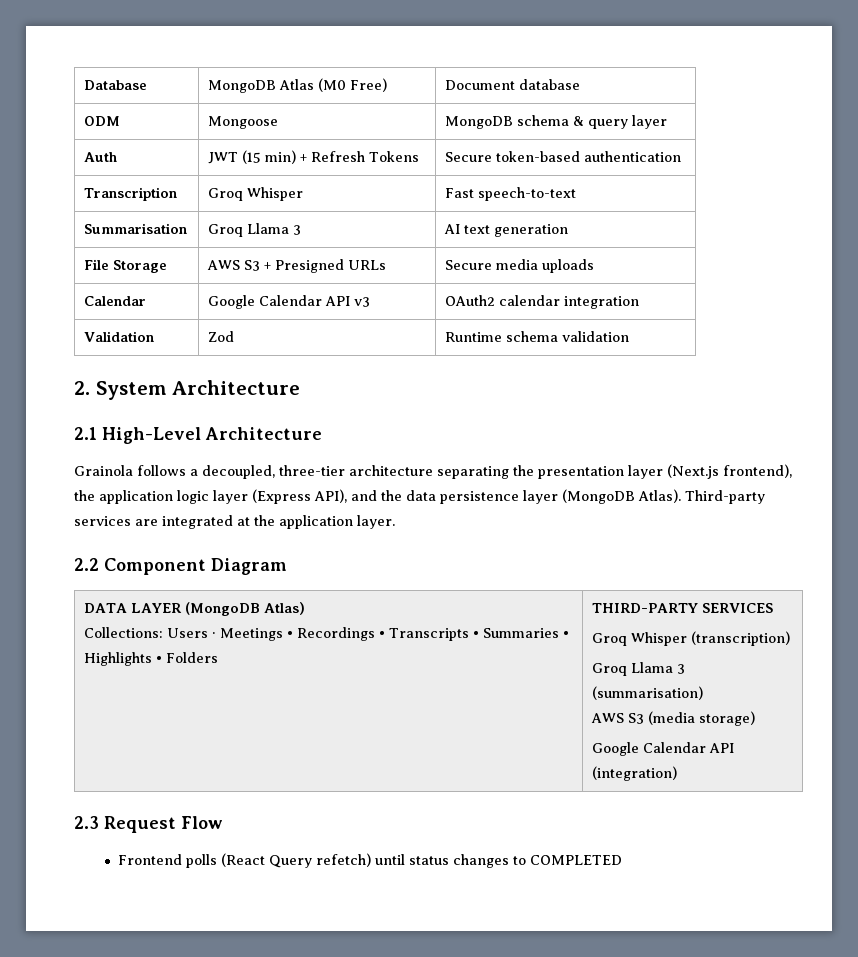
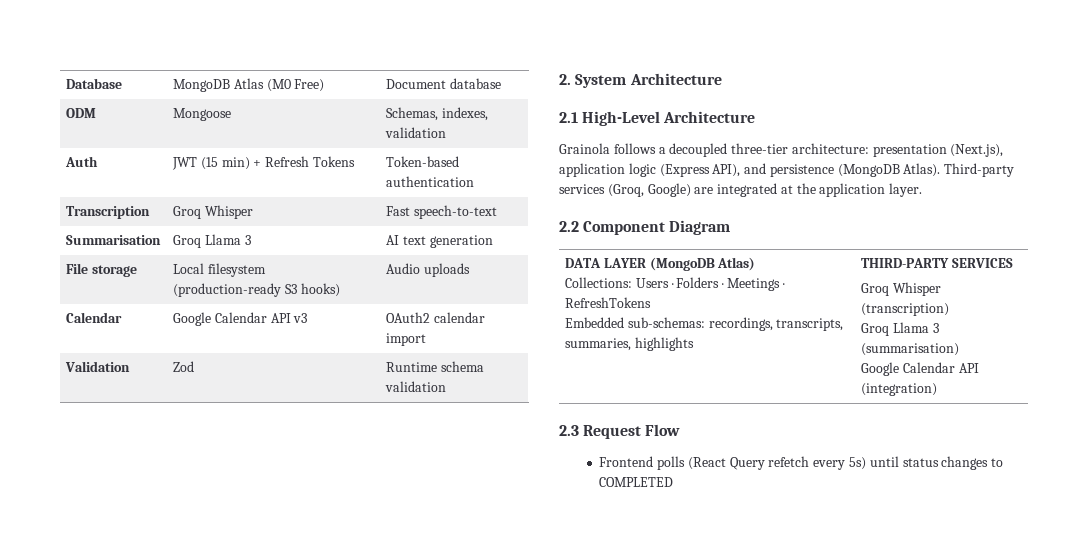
[445,115,668,129] MongoDB schema & query layer -> [386,107,488,121] [385,127,447,138] Schemas, indexes, validation
[445,151,581,162] Secure token-based -> [386,156,460,167] Token-based
[113,260,168,273] [207,259,387,273] [445,259,539,270] Storage | AWS S3 + Presigned URLs | Secure media -> [91,265,137,277] [173,263,266,277] [173,283,340,297] [386,263,421,274] storage | Local filesystem (production-ready S3 hooks) | Audio
[564,296,640,309] integration -> [386,333,427,346] import
[202,464,792,479] [74,490,95,501] decoupled, three-tier architecture separating the presentation layer (Next.js frontend), the -> [669,143,1004,157] decoupled three-tier architecture: presentation (Next.js),
[213,490,248,504] layer -> (656, 170) none
[381,490,558,504] the data persistence layer -> [769,164,834,177] persistence
(131, 521) none -> [607,183,691,197] (Groq, Google)
[220,627,570,641] [84,652,219,666] Meetings • Recordings • Transcripts • Summaries • Highlights • Folders -> [676,277,785,291] [565,297,652,308] [565,317,844,331] [565,337,694,351] Folders · Meetings · RefreshTokens // Embedded sub-schemas: recordings, transcripts, summaries, highlights
[591,711,756,726] // AWS S3 (media storage) -> (960, 349) none
[316,853,372,867] refetch) -> [768,456,866,470] refetch every 5s)

